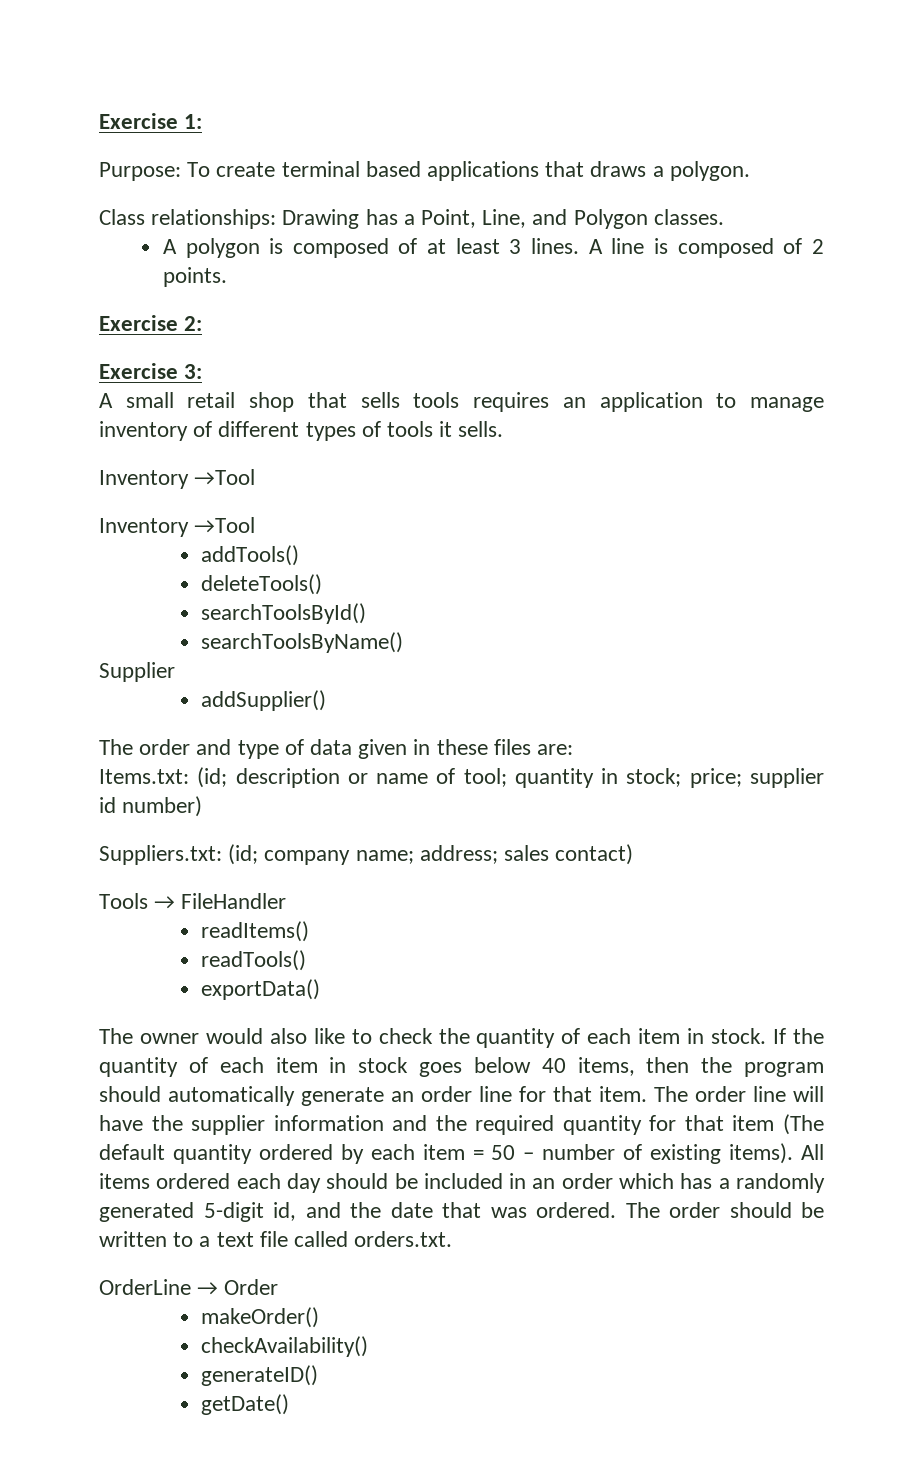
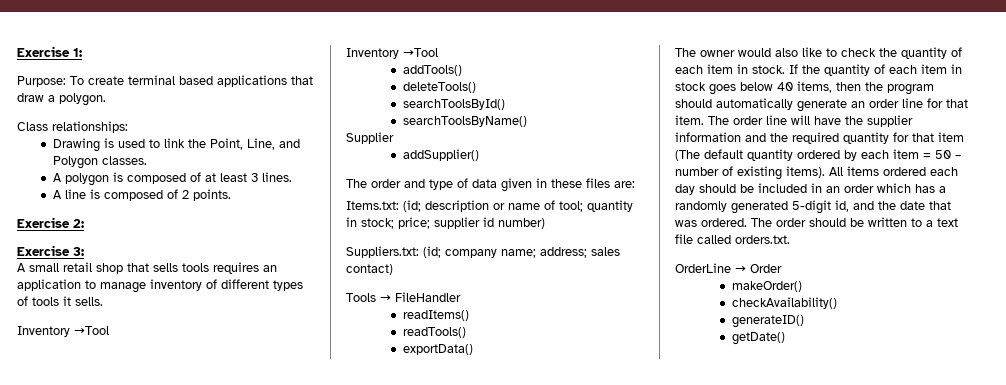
[590,161,647,177] draws -> [17,93,44,102] draw
[282,209,415,229] Drawing has a -> [52,138,206,152] // Drawing is used to link the
(580, 246) none -> (292, 177) //

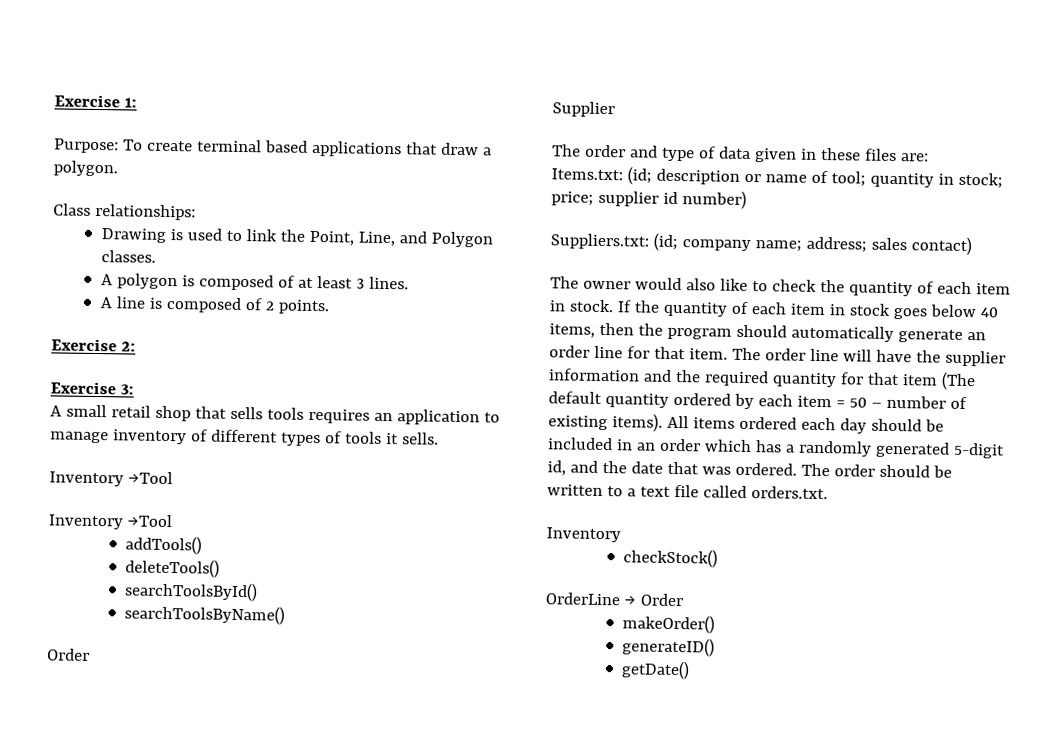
(527, 121) none -> [47,648,90,661] // Order
[402,149,479,161] // addSupplier() -> (615, 109) none
[346,292,461,302] [402,310,469,321] [402,327,466,338] [402,344,473,355] // Tools → FileHandler // readItems() // readTools() // exportData() -> (972, 246) none
(790, 239) none -> [546,527,621,543] [623,548,719,568] // Inventory // checkStock()
[731,297,837,309] // checkAvailability() -> (716, 624) none

